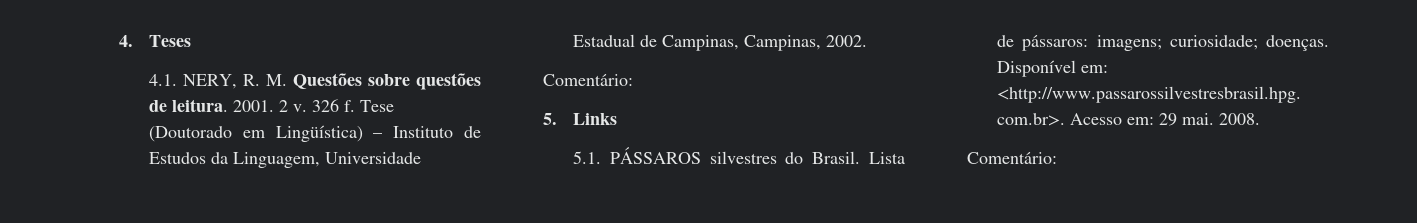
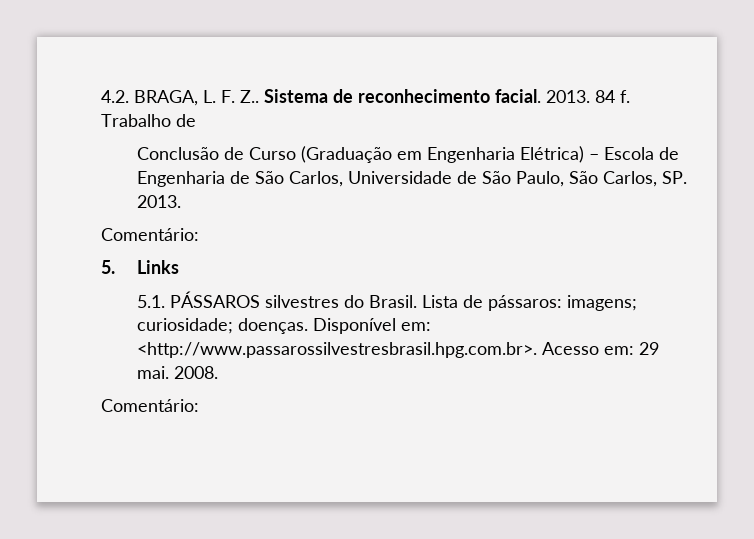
[118,35,192,47] [149,73,481,90] [149,99,395,112] [149,125,481,142] [149,152,422,168] [573,34,868,51] 4. Teses // 4.1. NERY, R. M. Questões sobre questões de leitura. 2001. 2 v. 326 f. Tese (Doutorado em Lingüística) – Instituto de Estudos da Linguagem, Universidade Estadual de Campinas, Campinas, 2002. -> [101,89,631,106] [101,114,197,127] [136,146,679,163] [136,171,687,187] [136,195,181,208] 4.2. BRAGA, L. F. Z.. Sistema de reconhecimento facial. 2013. 84 f. Trabalho de // Conclusão de Curso (Graduação em Engenharia Elétrica) – Escola de Engenharia de São Carlos, Universidade de São Paulo, São Carlos, SP. 2013.

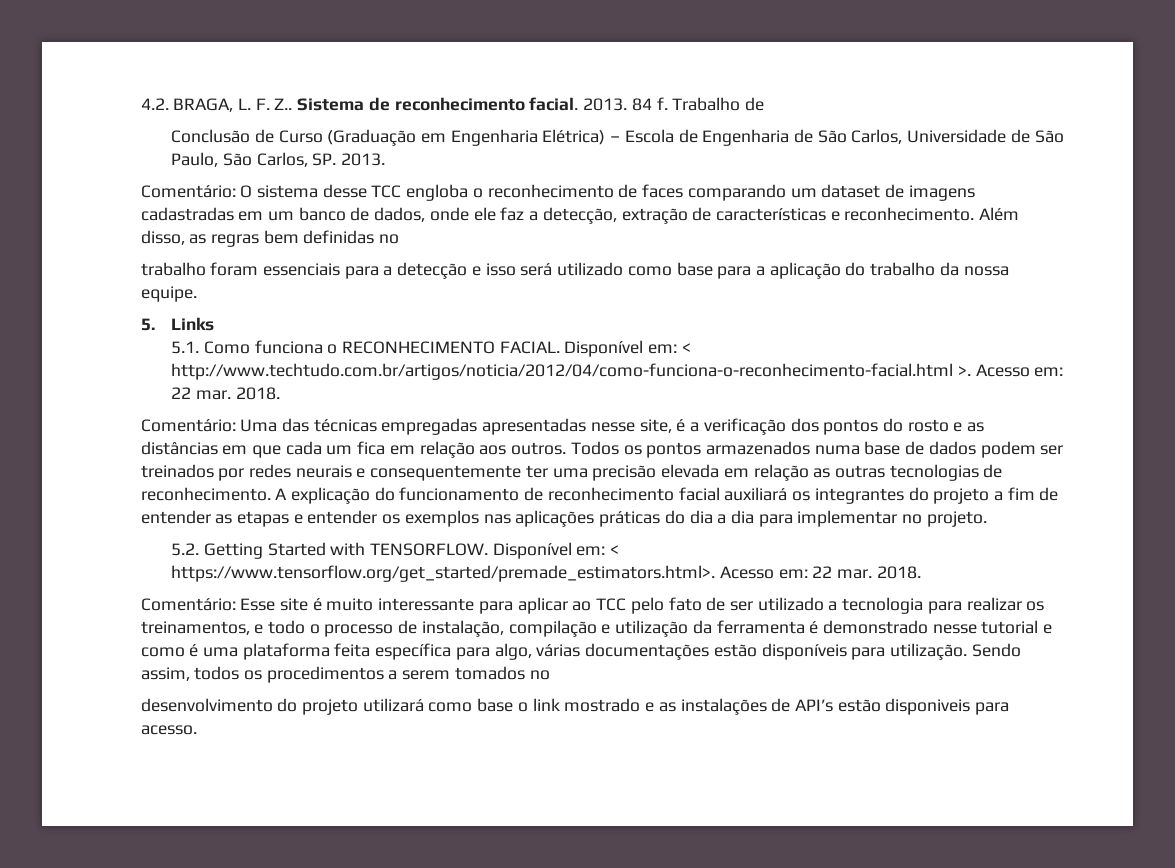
[101,260,179,274] [136,291,637,311] [136,318,431,334] [136,342,659,358] [136,366,218,379] [101,399,200,412] // 5. Links // 5.1. PÁSSAROS silvestres do Brasil. Lista de pássaros: imagens; curiosidade; doenças. Disponível em: <http://www.passarossilvestresbrasil.hpg.com.br>. Acesso em: 29 mai. 2008. // Comentário: -> [240,184,975,201] [140,207,1020,224] [140,230,400,247] [140,262,1009,279] [140,286,197,302] [140,317,215,331] [171,340,691,357] [171,363,1064,380] [171,387,280,400] [140,418,985,435] [140,441,1064,458] [140,464,1003,481] [140,487,1059,504] [140,510,987,527] [171,542,620,559] [171,565,921,582] [140,597,1045,614] [140,620,1053,637] [140,643,1021,660] [140,666,550,683] [140,698,1010,715] [140,725,197,735] O sistema desse TCC engloba o reconhecimento de faces comparando um dataset de imagens cadastradas em um banco de dados, onde ele faz a detecção, extração de características e reconhecimento. Além disso, as regras bem definidas no // trabalho foram essenciais para a detecção e isso será utilizado como base para a aplicação do trabalho da nossa equipe. // 5. Links // 5.1. Como funciona o RECONHECIMENTO FACIAL. Disponível em: < http://www.techtudo.com.br/artigos/noticia/2012/04/como-funciona-o-reconhecimento-facial.html >. Acesso em: 22 mar. 2018. // Comentário: Uma das técnicas empregadas apresentadas nesse site, é a verificação dos pontos do rosto e as distâncias em que cada um fica em relação aos outros. Todos os pontos armazenados numa base de dados podem ser treinados por redes neurais e consequentemente ter uma precisão elevada em relação as outras tecnologias de reconhecimento. A explicação do funcionamento de reconhecimento facial auxiliará os integrantes do projeto a fim de entender as etapas e entender os exemplos nas aplicações práticas do dia a dia para implementar no projeto. // 5.2. Getting Started with TENSORFLOW. Disponível em: < https://www.tensorflow.org/get_started/premade_estimators.html>. Acesso em: 22 mar. 2018. // Comentário: Esse site é muito interessante para aplicar ao TCC pelo fato de ser utilizado a tecnologia para realizar os treinamentos, e todo o processo de instalação, compilação e utilização da ferramenta é demonstrado nesse tutorial e como é uma plataforma feita específica para algo, várias documentações estão disponíveis para utilização. Sendo assim, todos os procedimentos a serem tomados no // desenvolvimento do projeto utilizará como base o link mostrado e as instalações de API’s estão disponiveis para acesso.

